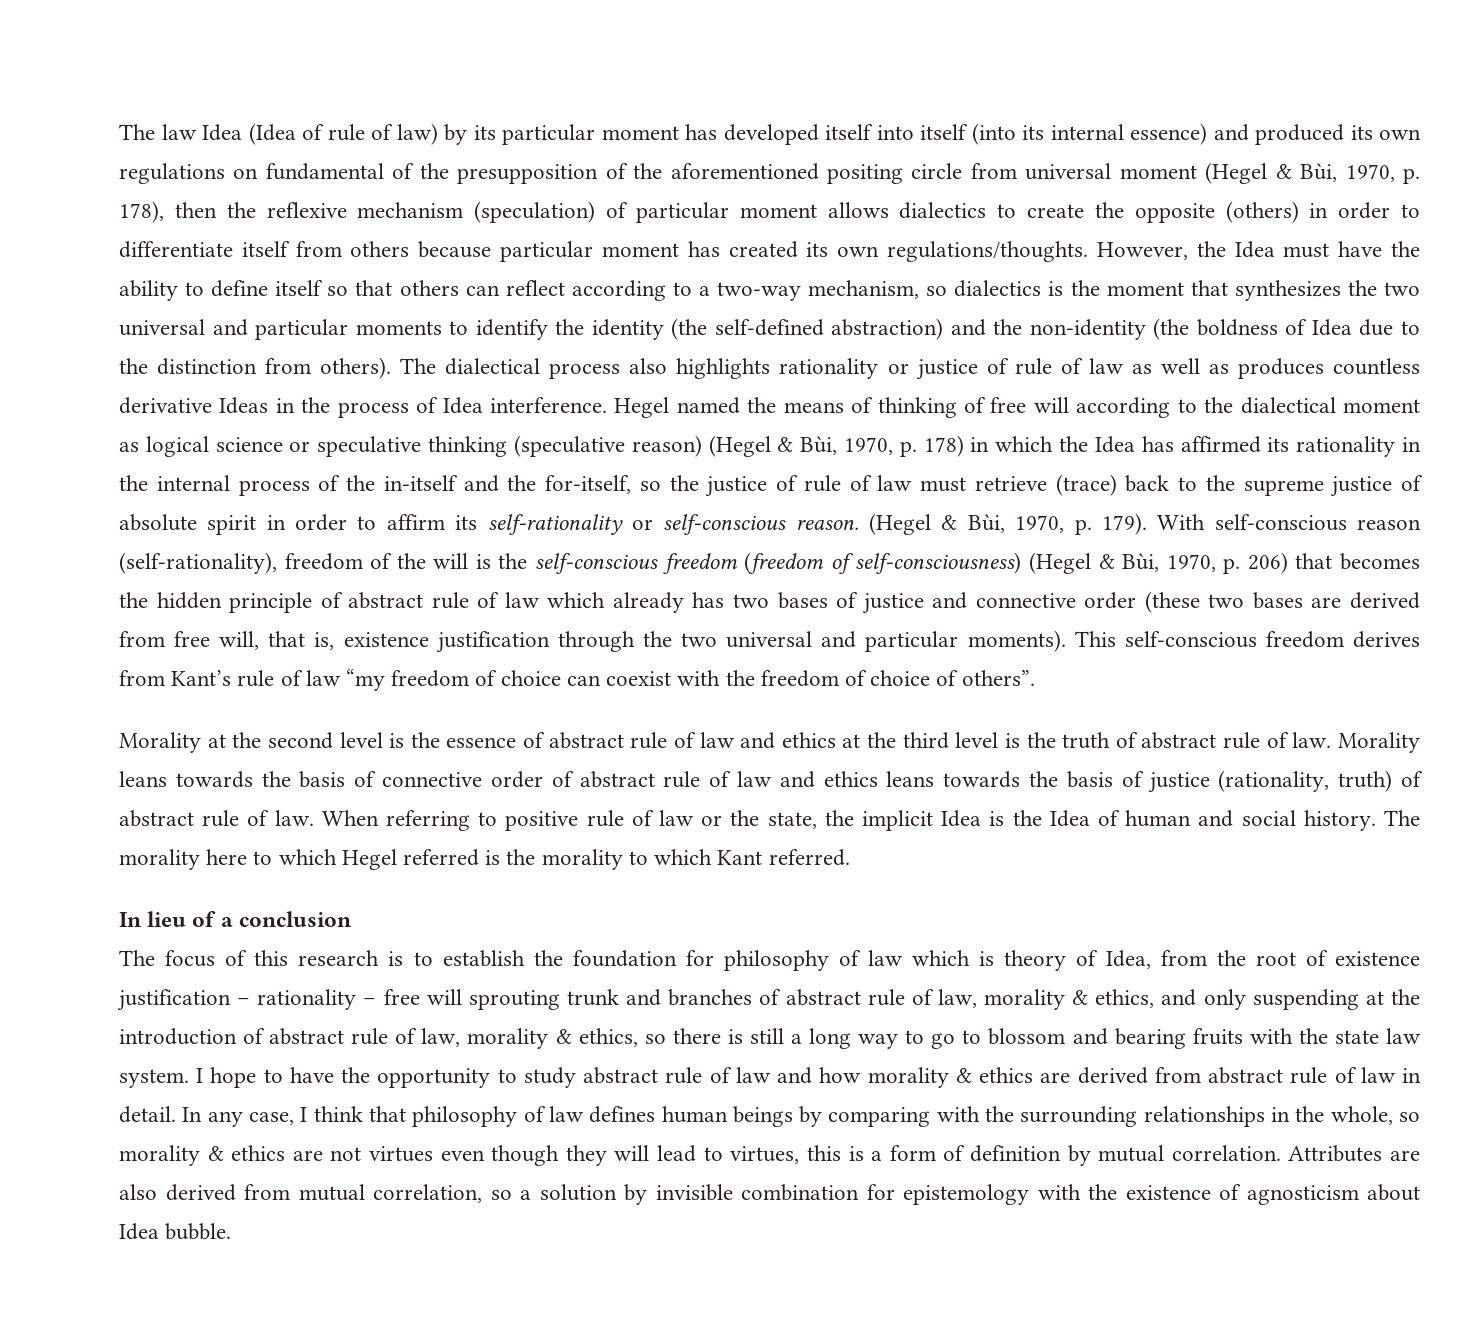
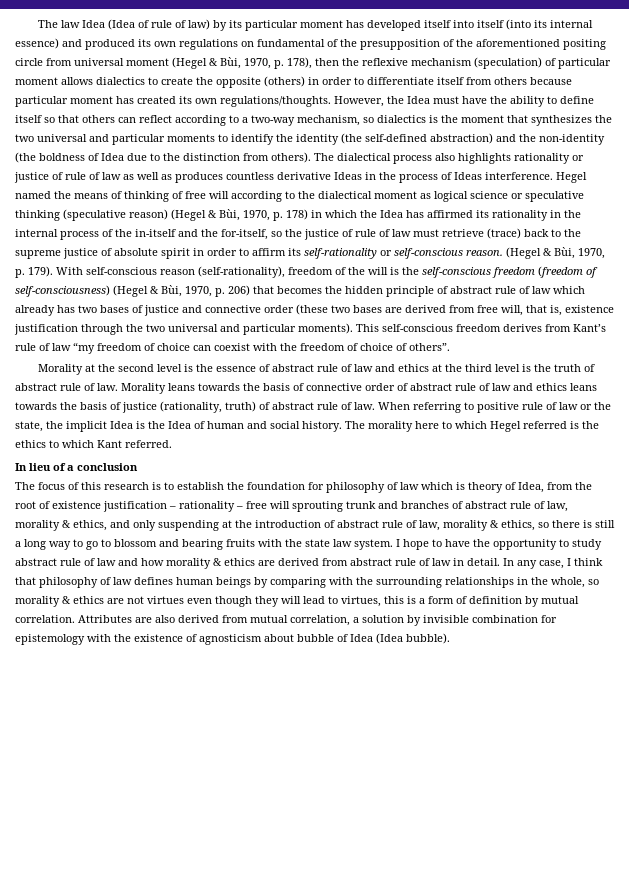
[442,397,483,414] Idea -> [454,172,482,180] Ideas
[541,849,623,870] morality -> [15,440,46,448] ethics
[490,1190,512,1200] so -> (350, 620) none
[119,1223,232,1240] Idea bubble. -> [297,633,450,644] bubble of Idea (Idea bubble).

